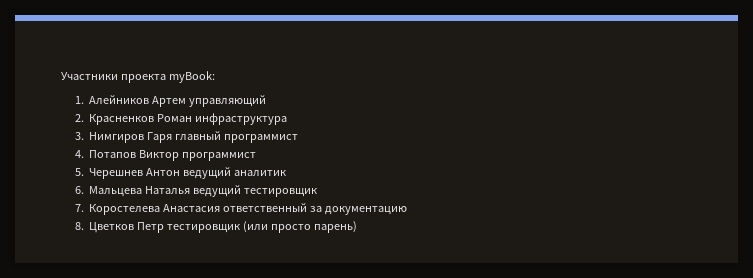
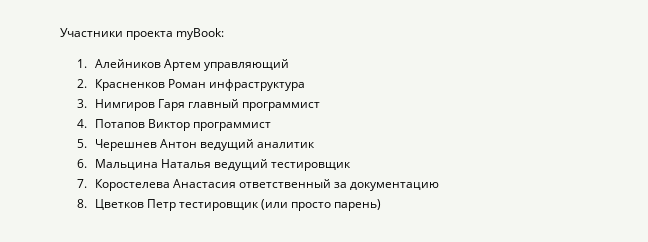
[89,186,143,197] Мальцева -> [94,159,158,170] Мальцина

